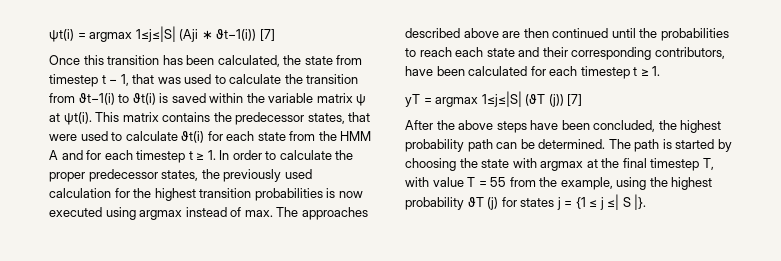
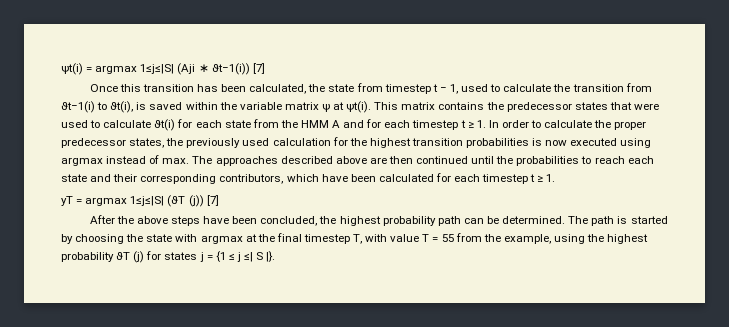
[132,74,181,84] that was -> (458, 89) none
[132,93,156,105] ϑt(i) -> [110,101,134,113] ϑt(i),
[307,113,345,124] states, -> [574,102,608,110] states
(725, 53) none -> [286,174,319,182] which

